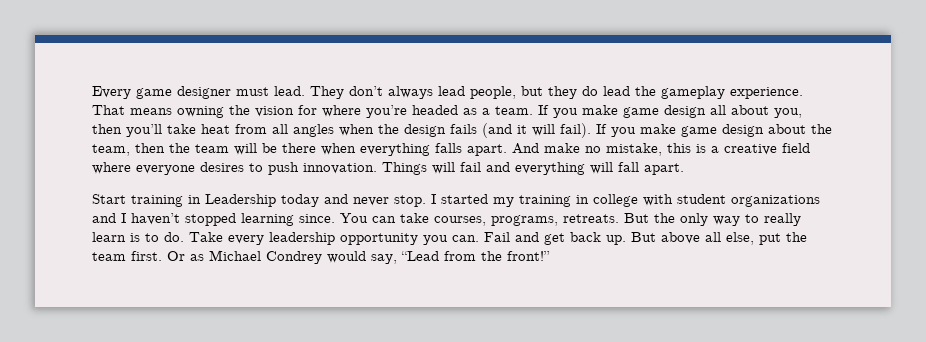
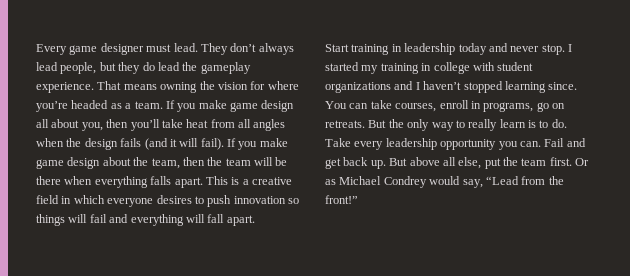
[512,143,691,156] And make no mistake, this -> [205,176,228,185] This
[92,162,131,174] where -> [61,195,105,204] in which
[303,162,427,175] innovation. Things -> [233,196,299,204] [36,214,65,226] innovation so things
[205,194,276,207] Leadership -> [404,43,456,55] leadership
[491,215,558,226] programs, -> [439,100,565,112] enroll in programs, go on

